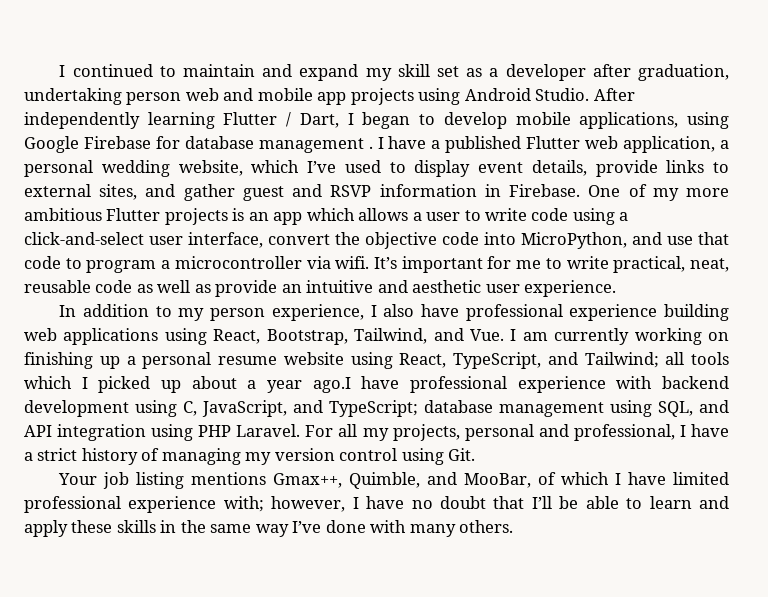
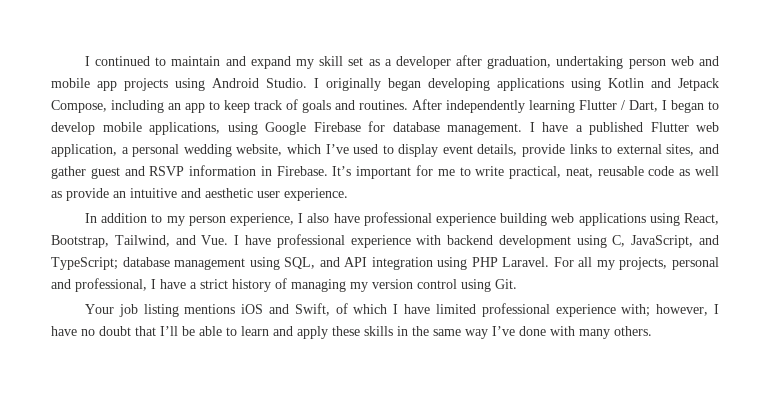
(590, 94) none -> [314,78,719,91] [51,99,408,113] I originally began developing applications using Kotlin and Jetpack Compose, including an app to keep track of goals and routines.
[258,138,373,153] management . -> [447,123,522,135] management.
[588,184,730,201] [24,208,629,225] [24,232,729,249] [24,256,370,273] One of my more ambitious Flutter projects is an app which allows a user to write code using a click-and-select user interface, convert the objective code into MicroPython, and use that code to program a microcontroller via wifi. -> (328, 171) none
[522,328,729,345] [24,352,729,369] [24,376,351,393] am currently working on finishing up a personal resume website using React, TypeScript, and Tailwind; all tools which I picked up about a year ago.I -> (240, 240) none
[273,472,532,489] Gmax++, Quimble, and MooBar, -> [241,303,330,316] iOS and Swift,

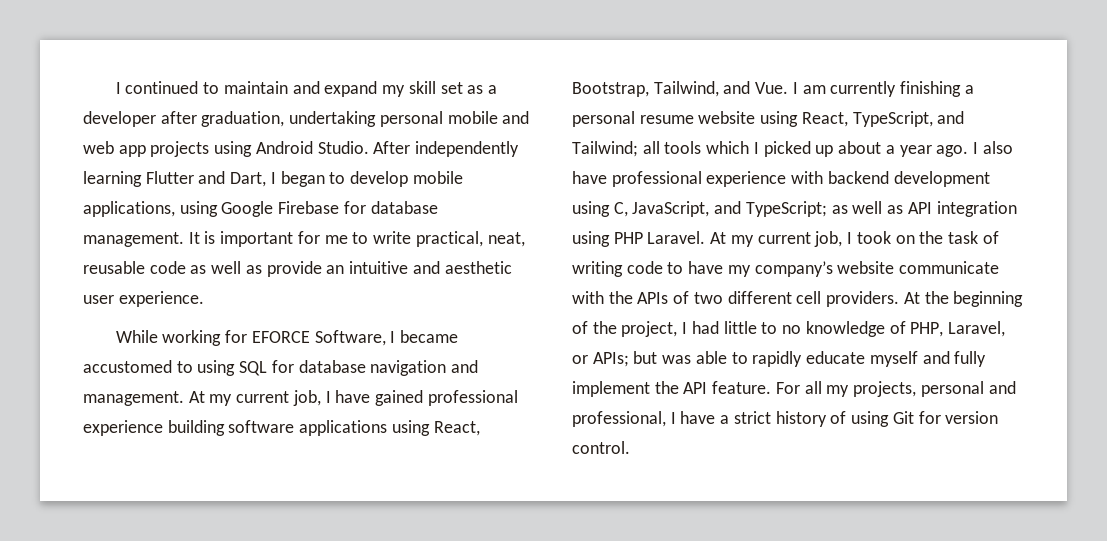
[628,56,719,69] [51,78,90,88] person web and mobile -> [379,111,530,127] [83,141,114,154] personal mobile and web
[314,78,719,91] [51,99,408,113] I originally began developing applications using Kotlin and Jetpack Compose, including an app to keep track of goals and routines. -> (369, 147) none
[621,100,625,110] / -> [198,171,226,184] and
[529,122,719,135] [51,144,720,157] [51,165,352,179] I have a published Flutter web application, a personal wedding website, which I’ve used to display event details, provide links to external sites, and gather guest and RSVP information in Firebase. It’s -> [188,231,216,244] It is
[84,213,360,226] In addition to my person experience, I also have -> [115,330,459,346] [83,360,479,376] [83,390,424,406] While working for EFORCE Software, I became accustomed to using SQL for database navigation and management. At my current job, I have gained
[551,213,575,223] web -> [228,420,295,433] software
(240, 240) none -> [802,81,974,97] [572,111,965,127] [572,141,1013,157] am currently finishing a personal resume website using React, TypeScript, and Tailwind; all tools which I picked up about a year ago. I also
[122,257,340,270] database management using SQL, and -> [831,201,904,214] as well as
(550, 262) none -> [710,231,999,247] [572,261,1000,277] [572,291,1024,307] [572,321,1005,337] [572,351,987,367] [572,381,772,397] At my current job, I took on the task of writing code to have my company’s website communicate with the APIs of two different cell providers. At the beginning of the project, I had little to no knowledge of PHP, Laravel, or APIs; but was able to rapidly educate myself and fully implement the API feature.
[291,279,517,292] [84,303,720,317] [51,326,652,339] managing my version control using Git. // Your job listing mentions iOS and Swift, of which I have limited professional experience with; however, I have no doubt that I’ll be able to learn and apply these skills in the same way I’ve done with many others. -> [851,411,999,427] [572,441,630,454] using Git for version control.

